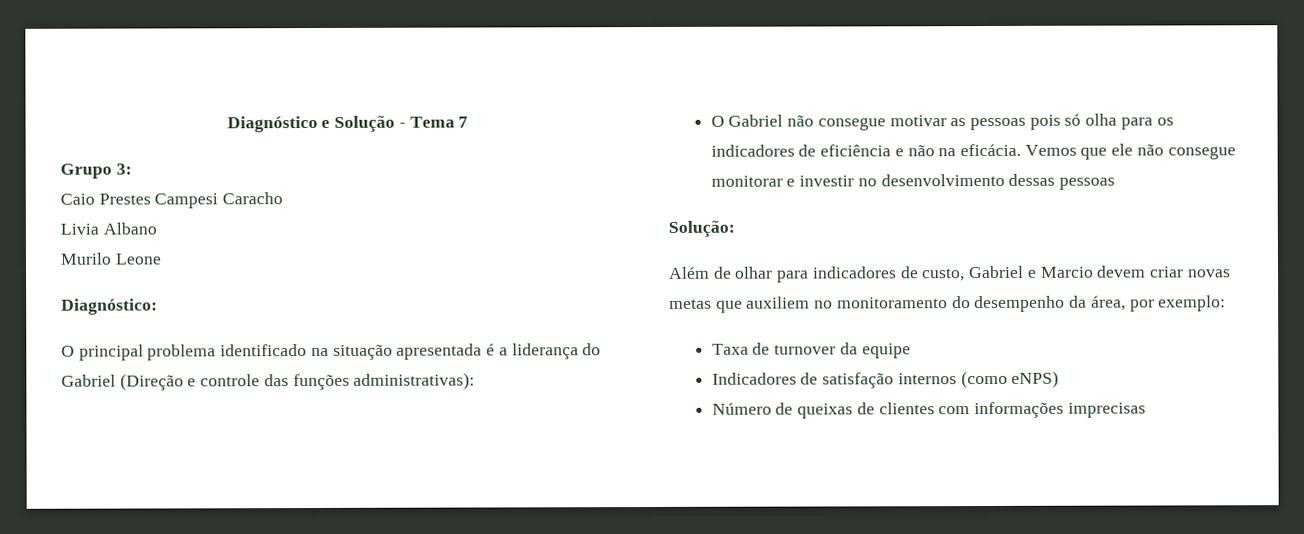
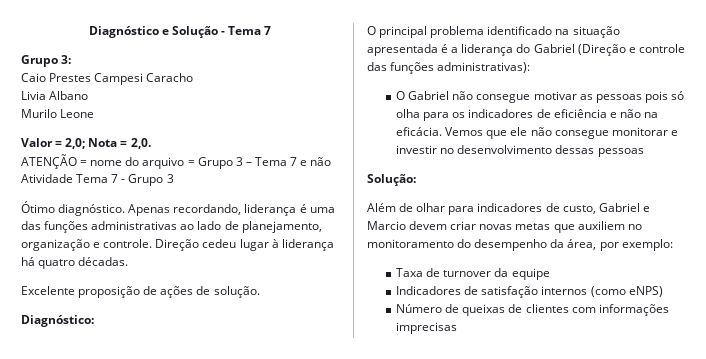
(161, 259) none -> [21,138,151,149] [21,154,332,169] [21,174,174,186] [21,201,335,216] [21,221,322,233] [21,239,334,251] [21,257,129,269] [21,286,260,298] // Valor = 2,0; Nota = 2,0. // ATENÇÃO = nome do arquivo = Grupo 3 – Tema 7 e não Atividade Tema 7 - Grupo 3 // Ótimo diagnóstico. Apenas recordando, liderança é uma das funções administrativas ao lado de planejamento, organização e controle. Direção cedeu lugar à liderança há quatro décadas. // Excelente proposição de ações de solução.

